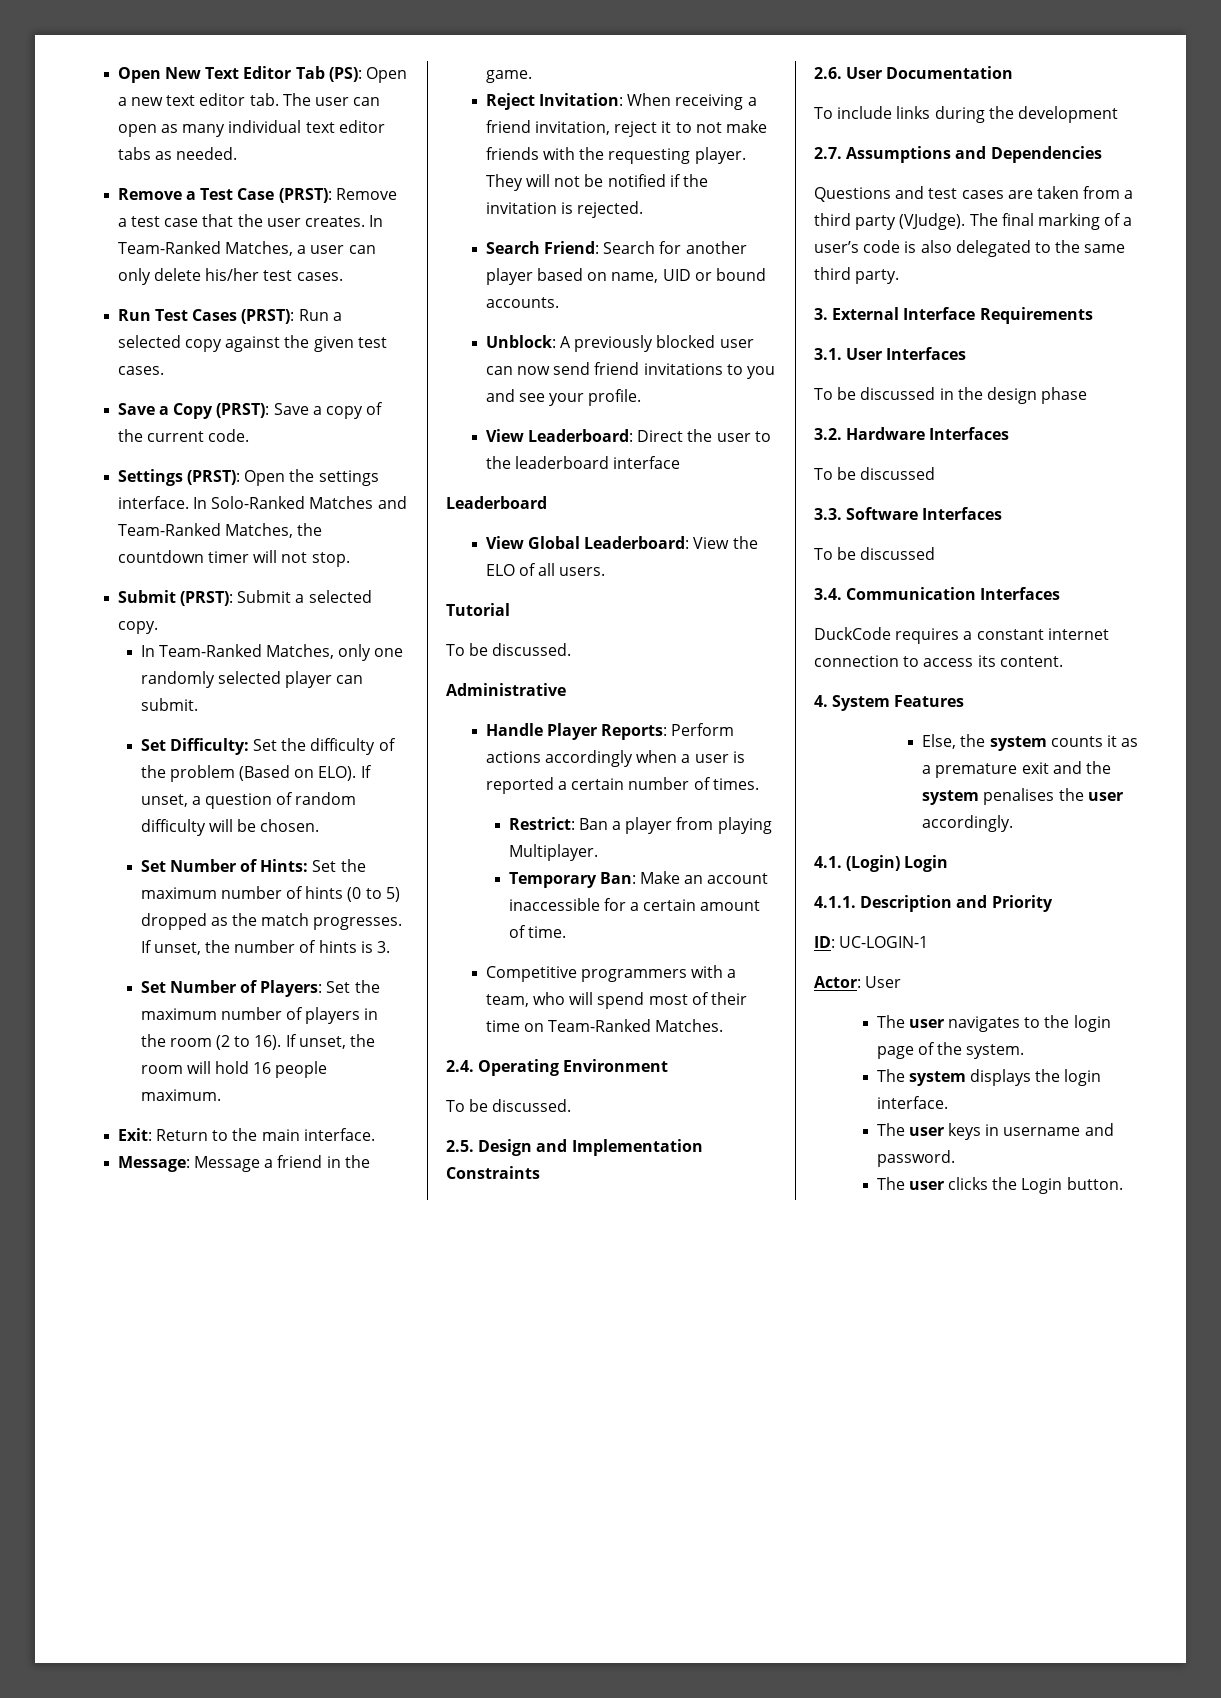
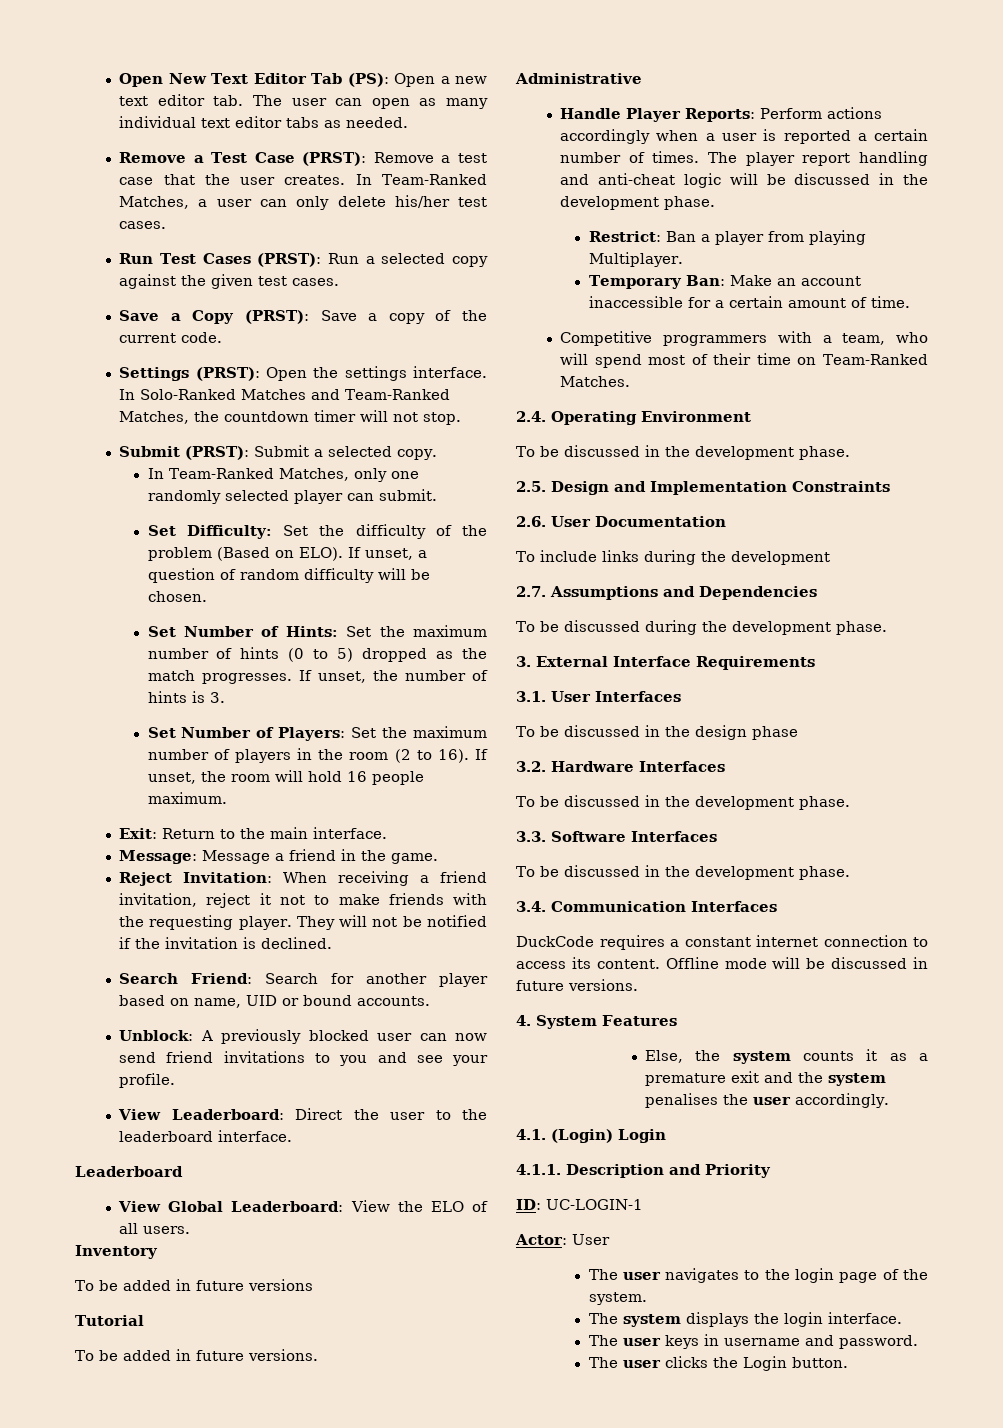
[675,122,722,133] to not -> [279,895,330,905] not to
[577,201,644,218] rejected. -> [261,937,333,949] declined.
[613,456,681,469] interface -> [218,1130,293,1142] interface.
(606, 571) none -> [75,1245,158,1259] [75,1279,313,1291] // Inventory // To be added in future versions
[492,643,572,656] discussed. -> [122,1349,318,1361] added in future versions.
(759, 784) none -> [708,151,928,166] [560,173,928,188] [560,196,716,210] The player report handling and anti-cheat logic will be discussed in the development phase.
[492,1099,572,1112] discussed. -> [563,445,850,460] discussed in the development phase.
[814,186,1134,202] [814,213,1133,230] [814,240,1126,257] [814,267,900,284] Questions and test cases are taken from a third party (VJudge). The final marking of a user’s code is also delegated to the same third party. -> [516,620,887,635] To be discussed during the development phase.
(936, 473) none -> [644,795,850,810] in the development phase.
(936, 553) none -> [644,865,850,880] in the development phase.
(1063, 661) none -> [665,957,928,969] [516,979,638,991] Offline mode will be discussed in future versions.

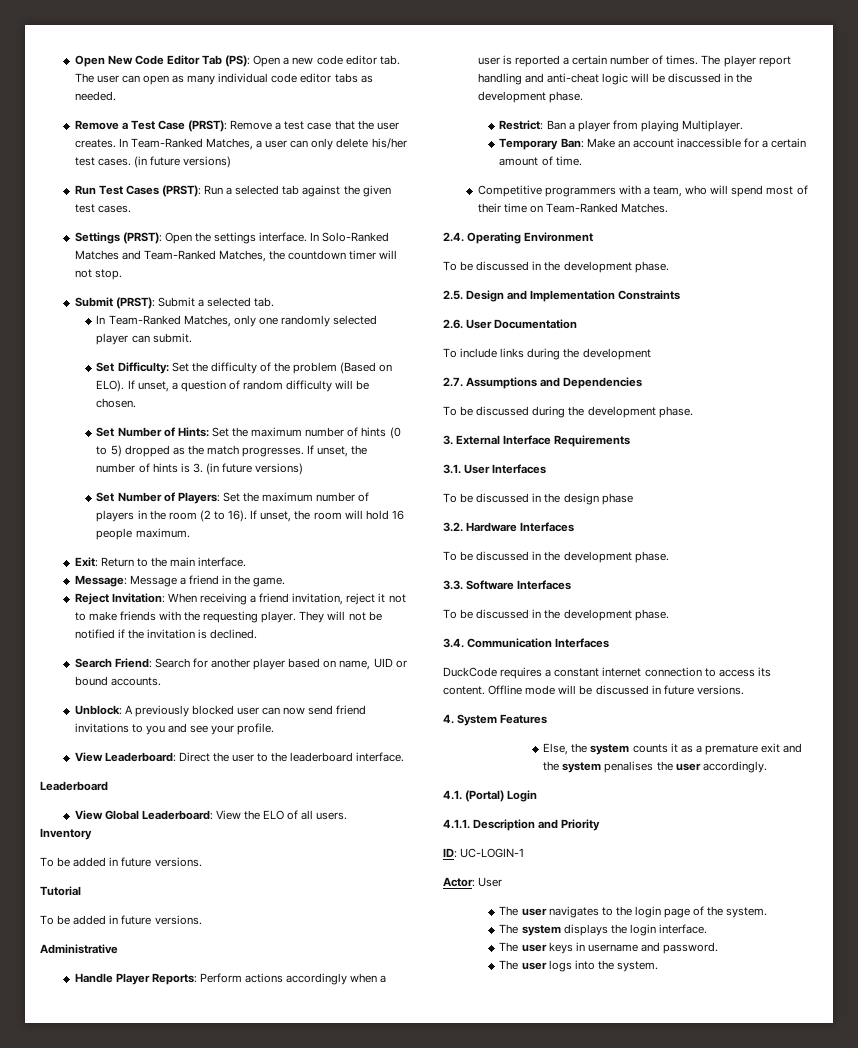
[211,73,249,84] Text -> [134,55,164,65] Code
[119,96,149,106] text -> [316,55,343,65] code
[201,118,231,128] text -> [271,73,298,83] code
(167, 225) none -> [133,156,231,168] (in future versions)
[452,256,489,267] copy -> [282,185,300,195] tab
[119,310,487,324] [119,332,223,343] // Save a Copy (PRST): Save a copy of the current code. -> (131, 209) none
[397,449,438,460] copy. -> [254,297,275,307] tab.
(225, 697) none -> [205,463,304,475] (in future versions)
[247,1279,313,1291] versions -> [154,857,202,867] versions.
[551,1129,613,1143] (Login) -> [465,790,505,802] (Portal)
[664,1356,848,1371] clicks the Login button. -> [548,960,658,972] logs into the system.

